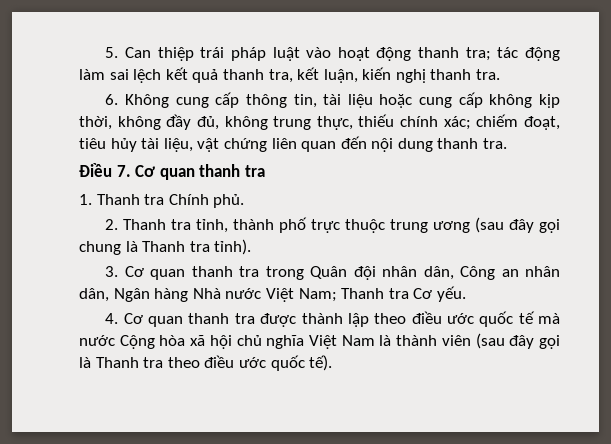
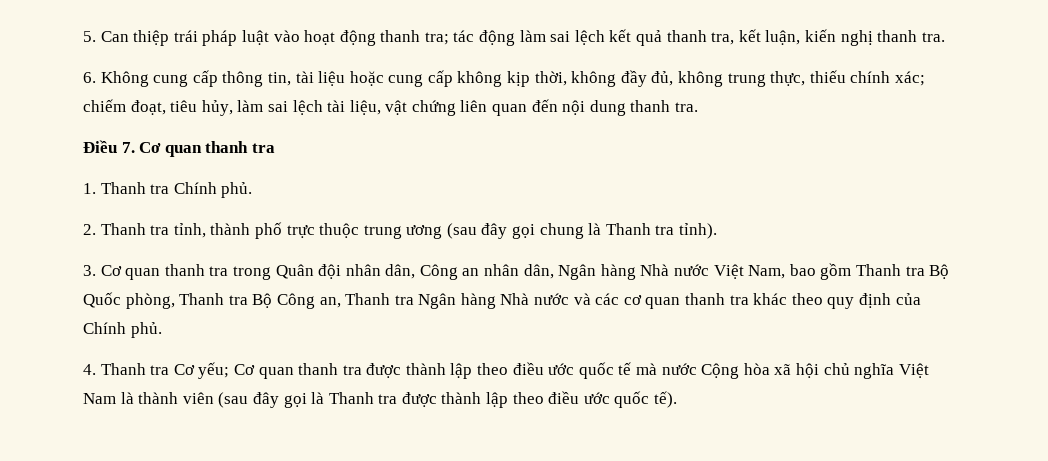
[110,138,137,152] hủy -> [201,100,323,116] hủy, làm sai lệch
[298,288,337,302] Nam; -> [748,263,950,280] [83,292,921,309] [83,322,162,338] [83,364,96,375] Nam, bao gồm Thanh tra Bộ Quốc phòng, Thanh tra Bộ Công an, Thanh tra Ngân hàng Nhà nước và các cơ quan thanh tra khác theo quy định của Chính phủ. // 4.
[436,286,466,302] [105,313,119,324] yếu. // 4. -> [198,362,230,379] yếu;
(164, 362) none -> [401,392,509,408] được thành lập

